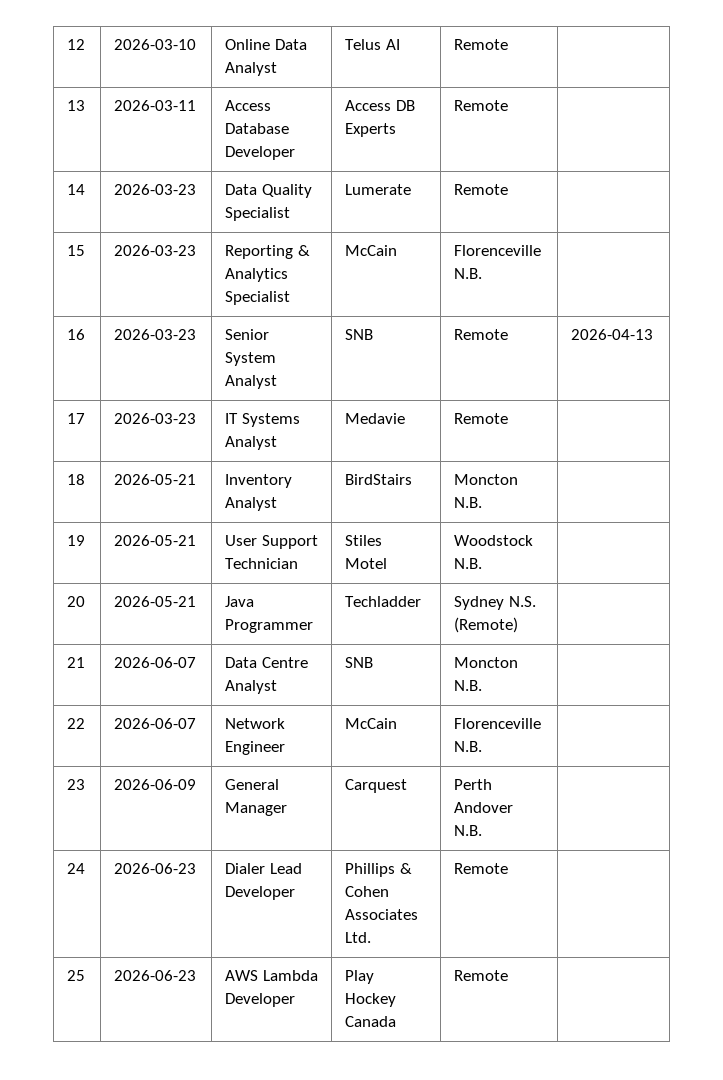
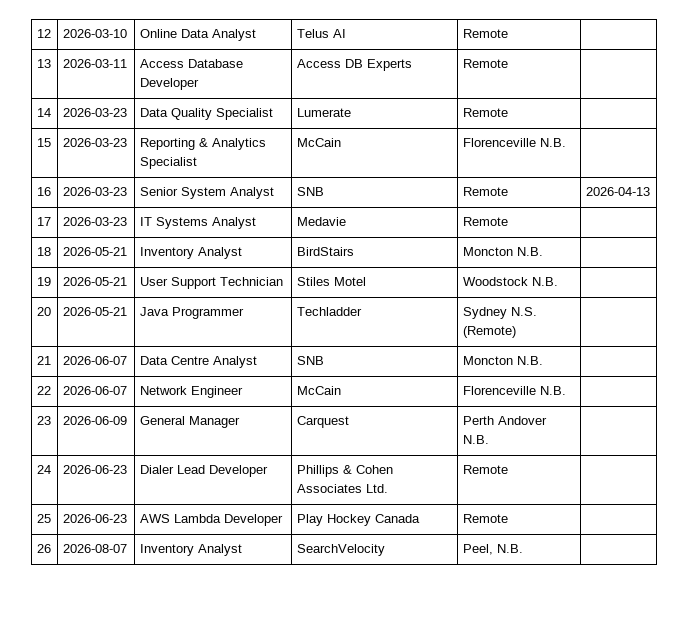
(509, 975) none -> [36,544,51,553] [62,544,127,553] [139,544,242,556] [296,544,385,556] [462,544,523,555] // 26 | 2026-08-07 | Inventory Analyst | SearchVelocity | Peel, N.B. |

